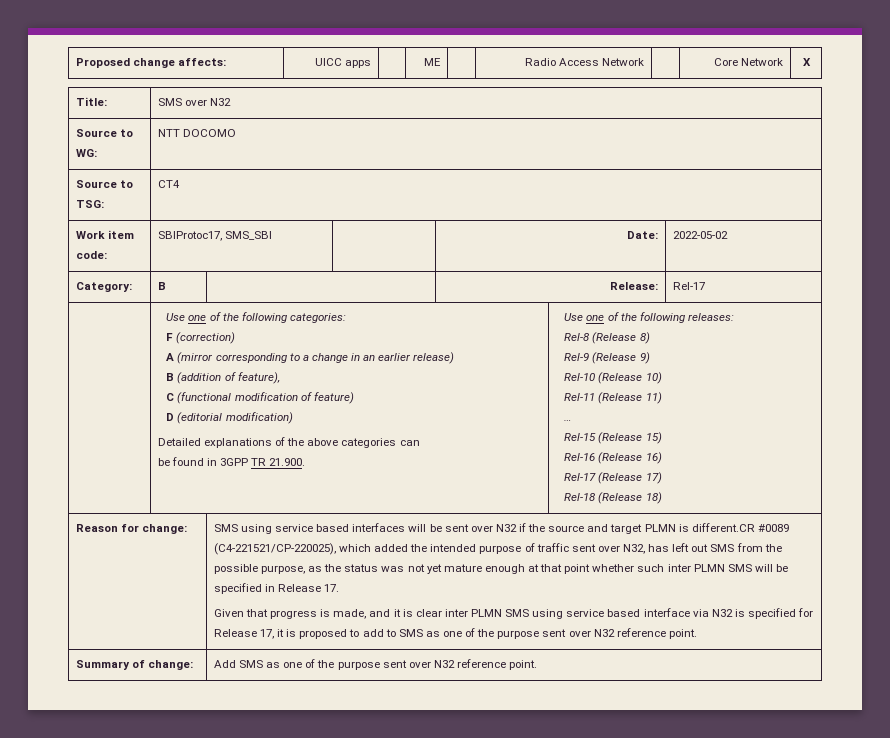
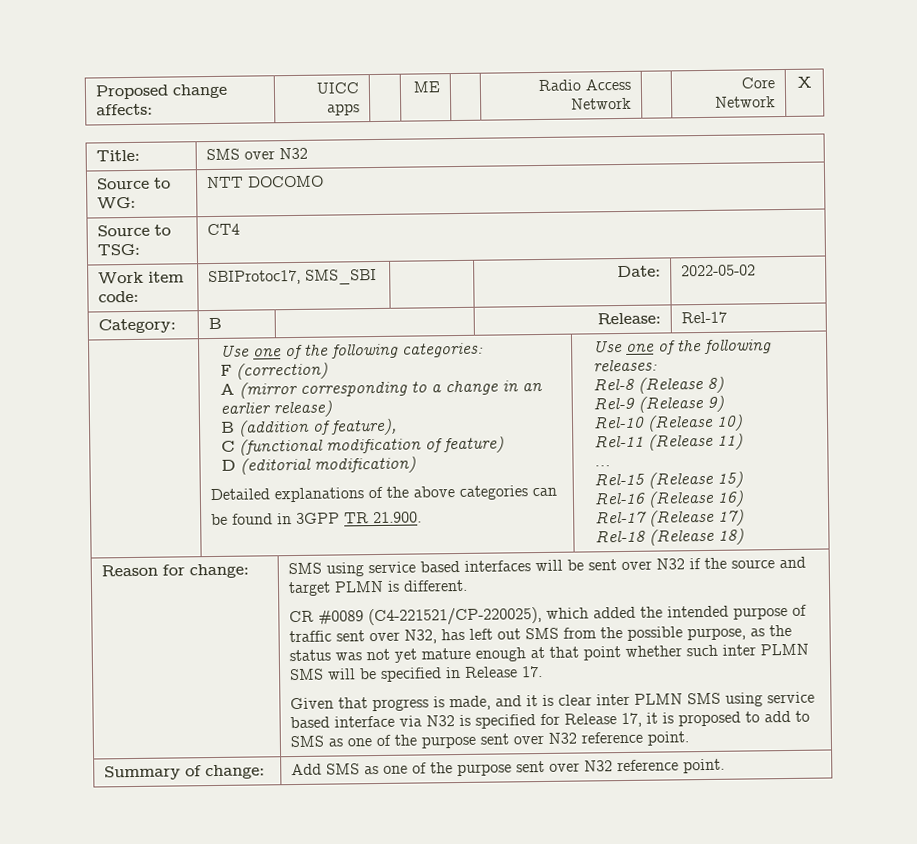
[691,523,755,532] different.CR -> [403,579,469,592] [289,610,315,623] different. // CR

